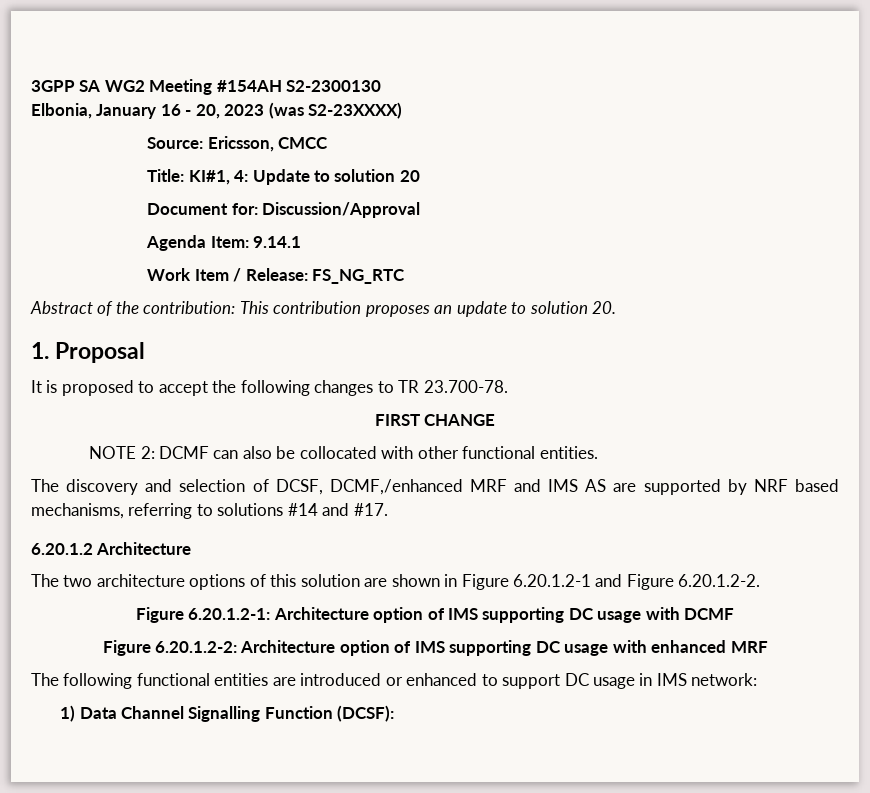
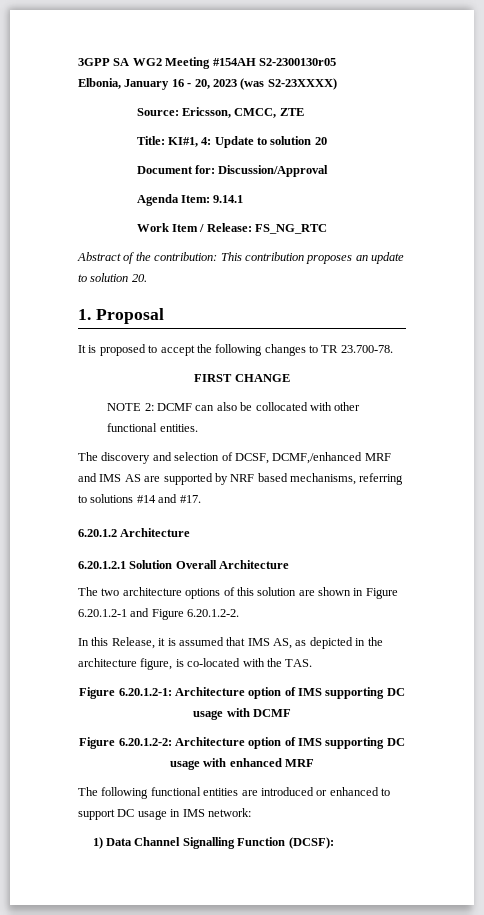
[286,80,382,92] S2-2300130 -> [258,58,336,66] S2-2300130r05
[278,137,329,149] CMCC -> [234,108,304,118] CMCC, ZTE
(192, 548) none -> [78,560,290,569] // 6.20.1.2.1 Solution Overall Architecture
(761, 580) none -> [78,637,383,649] [78,658,313,670] // In this Release, it is assumed that IMS AS, as depicted in the architecture figure, is co-located with the TAS.

